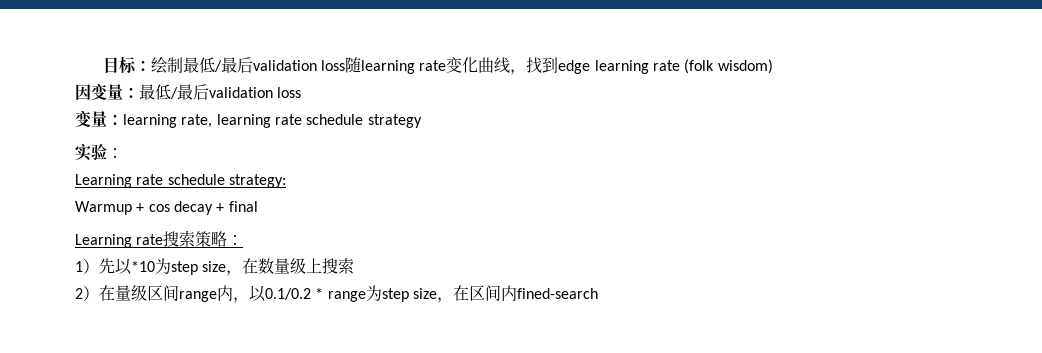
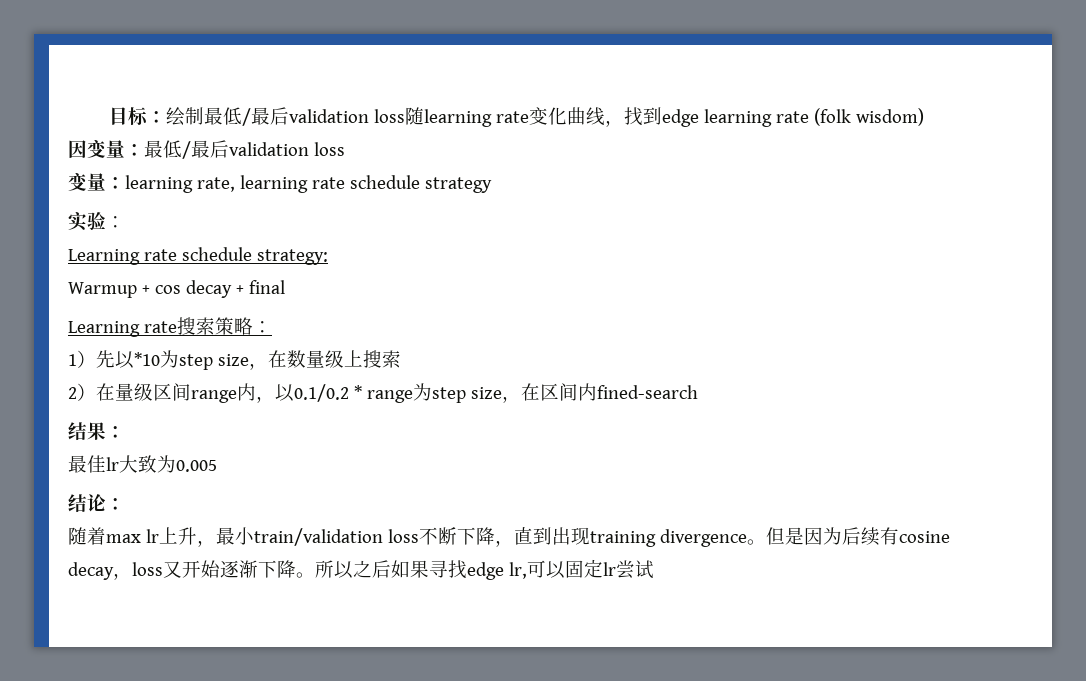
(598, 293) none -> [68,422,125,441] [68,455,217,473] [68,494,125,513] [68,527,950,547] [68,559,654,580] // 结果： // 最佳lr大致为0.005 // 结论： // 随着max lr上升，最小train/validation loss不断下降，直到出现training divergence。但是因为后续有cosine decay，loss又开始逐渐下降。所以之后如果寻找edge lr,可以固定lr尝试

